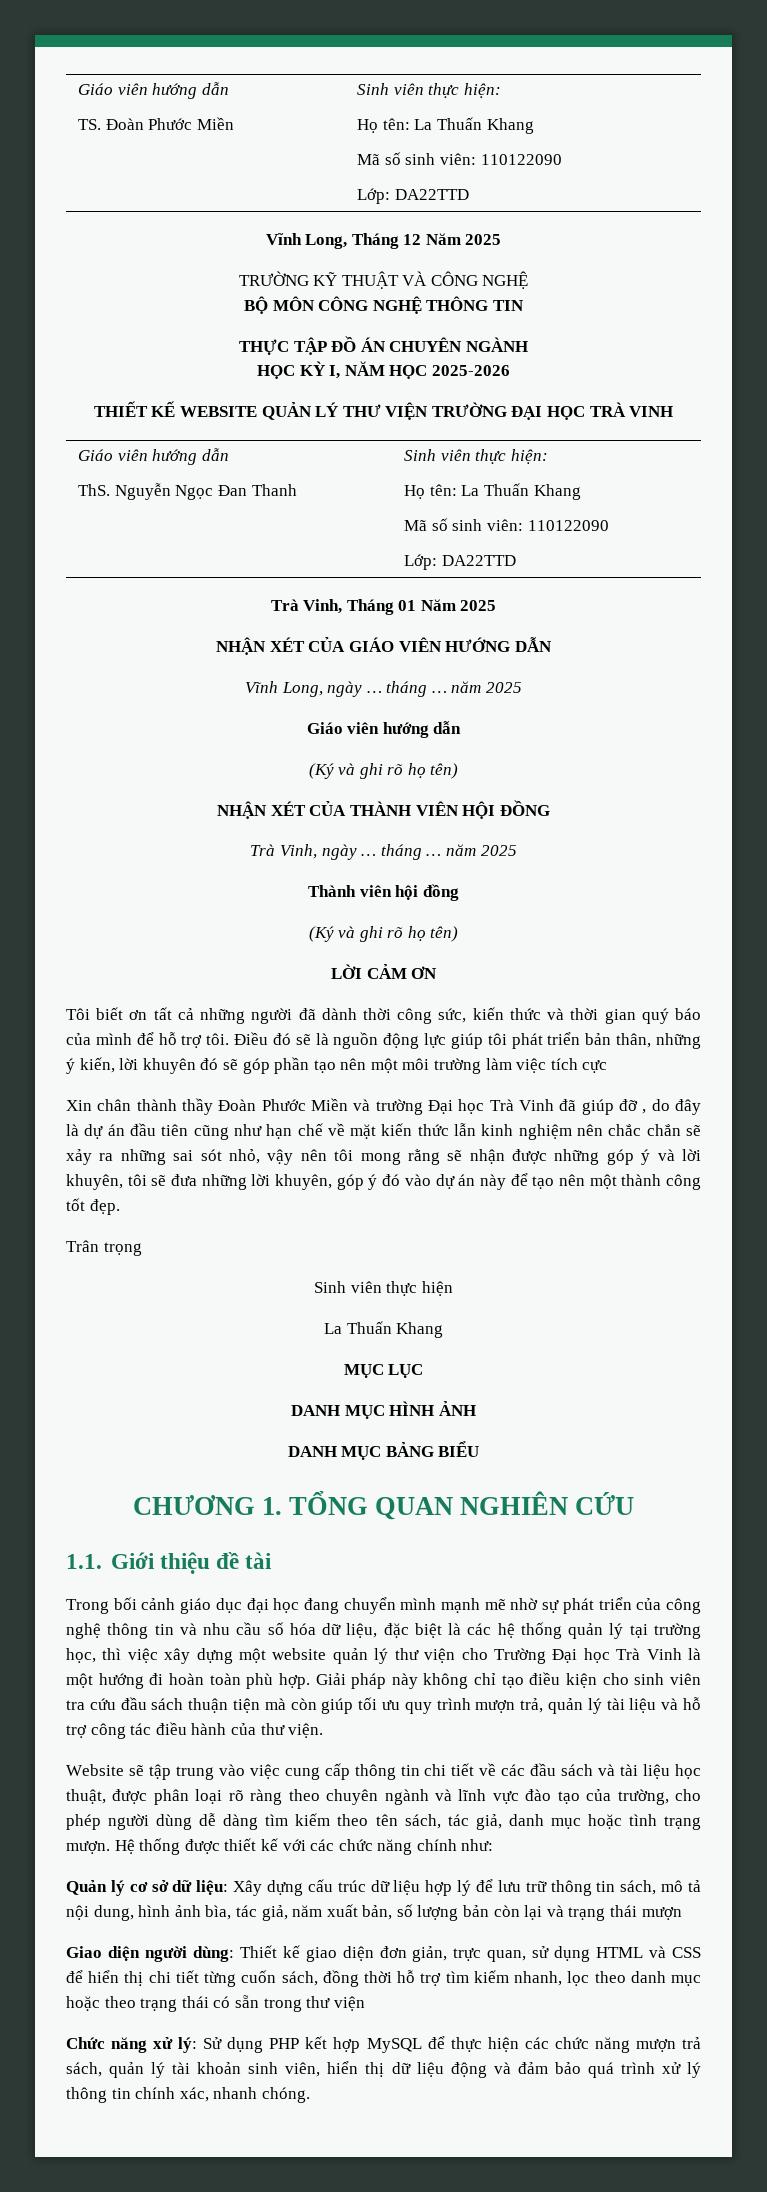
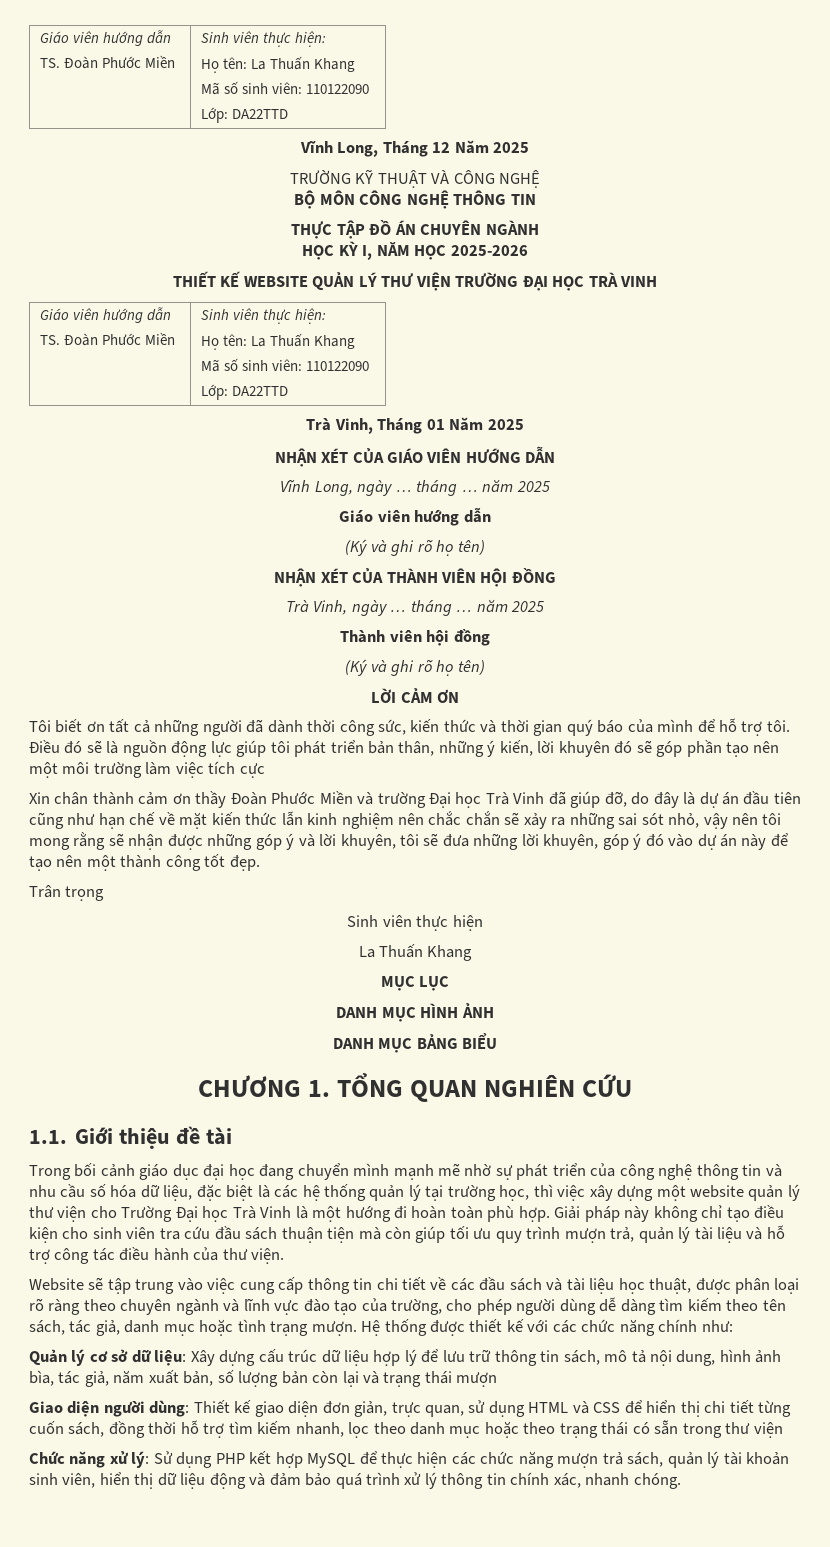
[78,483,297,500] ThS. Nguyễn Ngọc Đan Thanh -> [39,332,175,346] TS. Đoàn Phước Miền
(177, 1105) none -> [138,792,191,805] cảm ơn
[618,1099,647,1114] đỡ , -> [604,791,627,807] đỡ,

